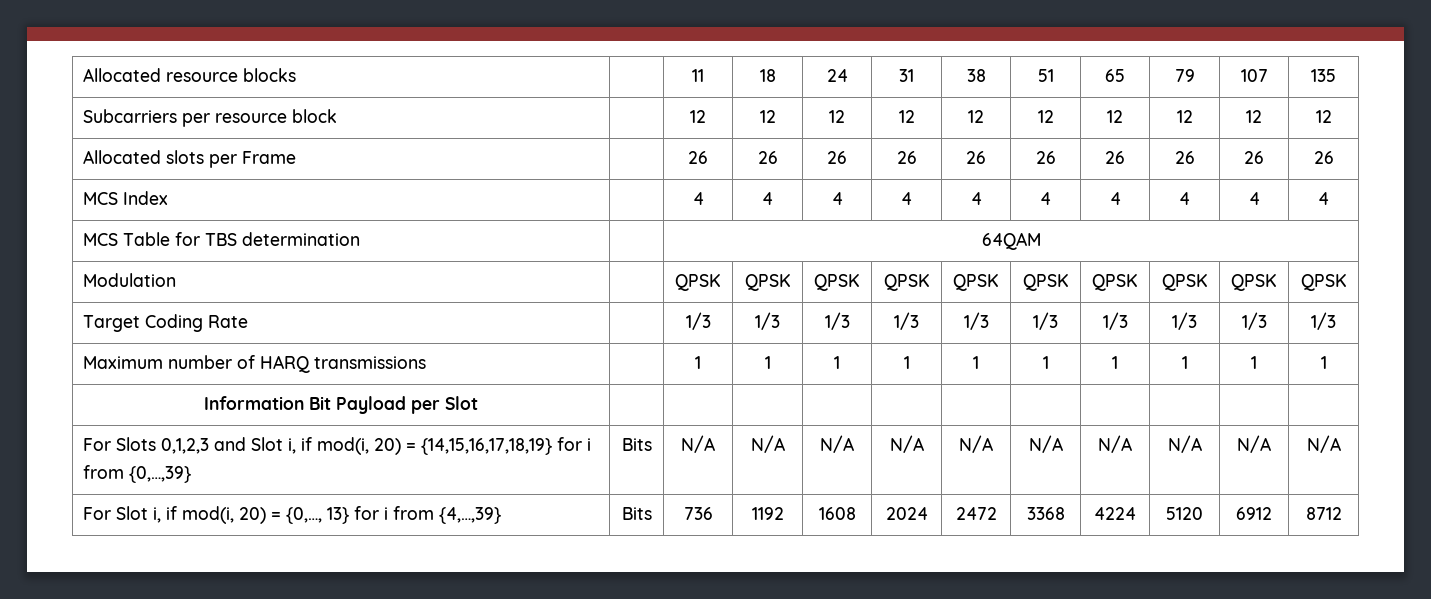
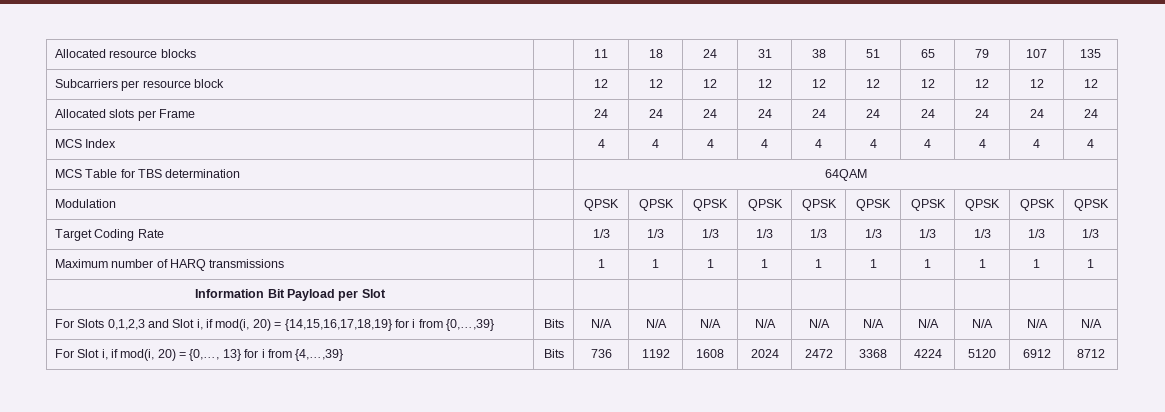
[688,151,708,164] [757,151,778,164] [827,151,847,164] [896,151,917,164] [966,151,986,164] [1035,151,1056,164] [1105,151,1125,164] [1174,151,1195,164] [1244,151,1264,164] [1313,151,1334,164] 26 | 26 | 26 | 26 | 26 | 26 | 26 | 26 | 26 | 26 -> [594,109,608,118] [648,109,663,118] [703,109,717,118] [757,109,772,118] [811,109,826,118] [866,109,880,118] [920,109,935,118] [975,109,989,118] [1029,109,1044,118] [1083,109,1098,118] 24 | 24 | 24 | 24 | 24 | 24 | 24 | 24 | 24 | 24

